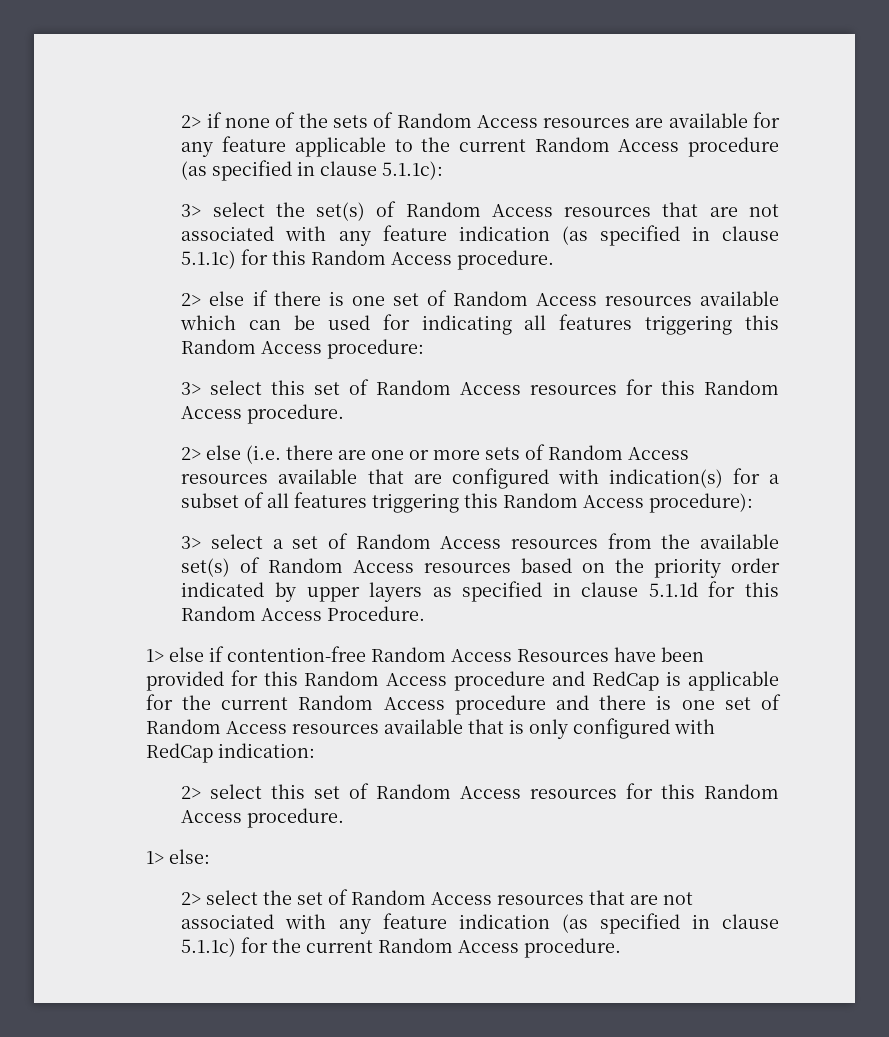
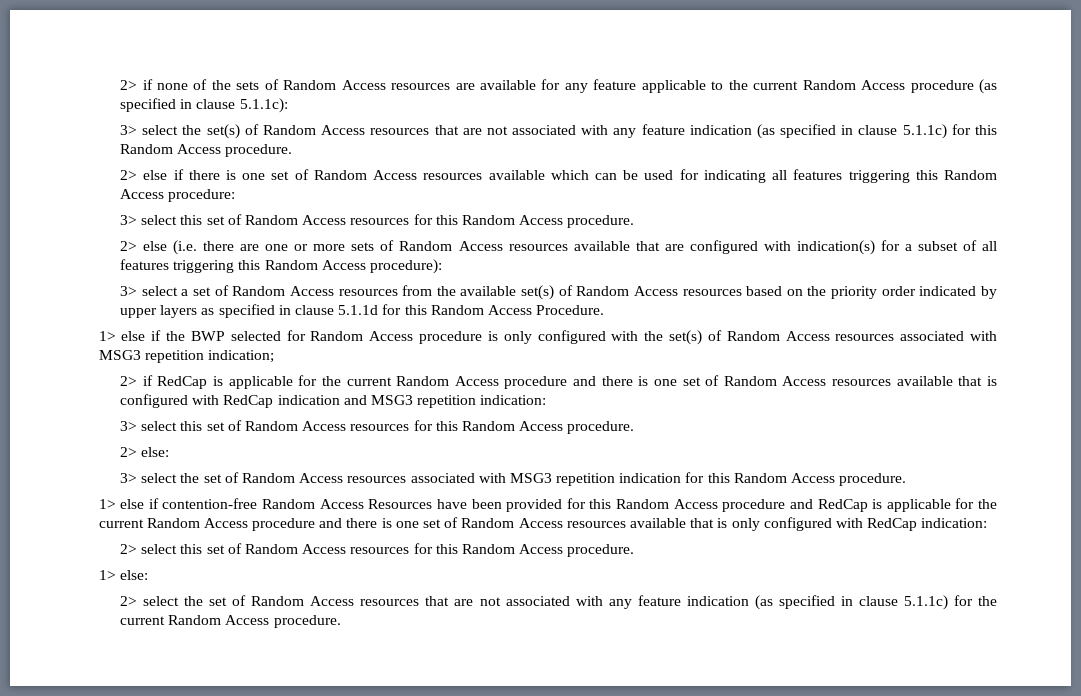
(426, 613) none -> [98,330,998,345] [98,350,274,363] [120,375,997,389] [120,394,547,408] [120,420,635,434] [120,447,170,457] [120,472,907,486] // 1> else if the BWP selected for Random Access procedure is only configured with the set(s) of Random Access resources associated with MSG3 repetition indication; // 2> if RedCap is applicable for the current Random Access procedure and there is one set of Random Access resources available that is configured with RedCap indication and MSG3 repetition indication: // 3> select this set of Random Access resources for this Random Access procedure. // 2> else: // 3> select the set of Random Access resources associated with MSG3 repetition indication for this Random Access procedure.

